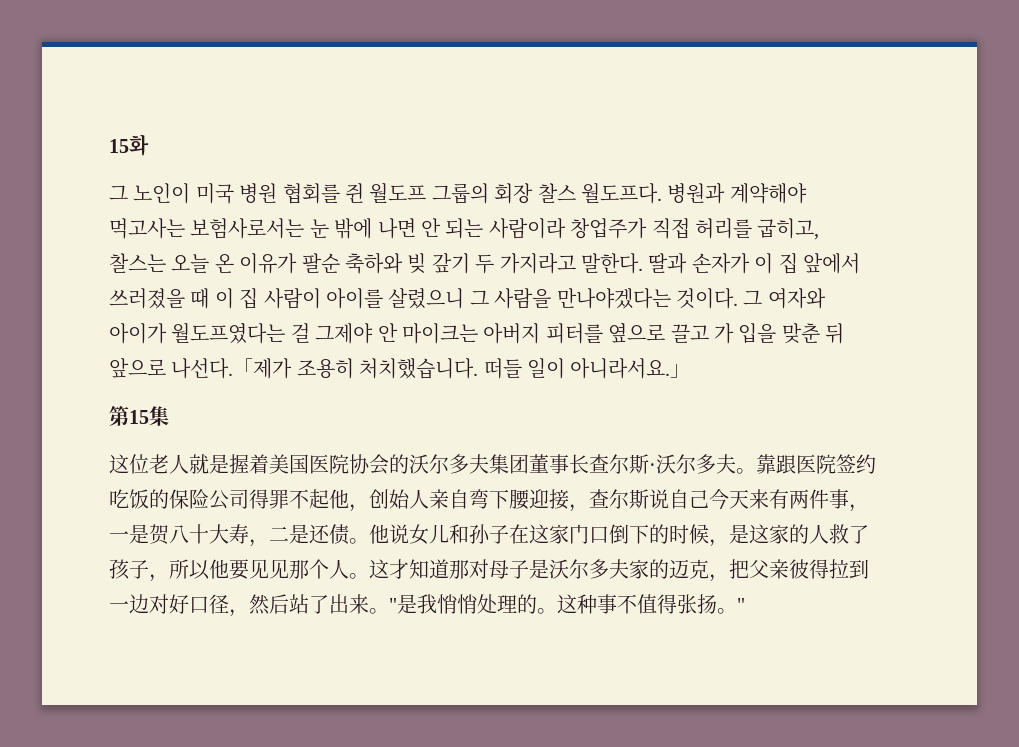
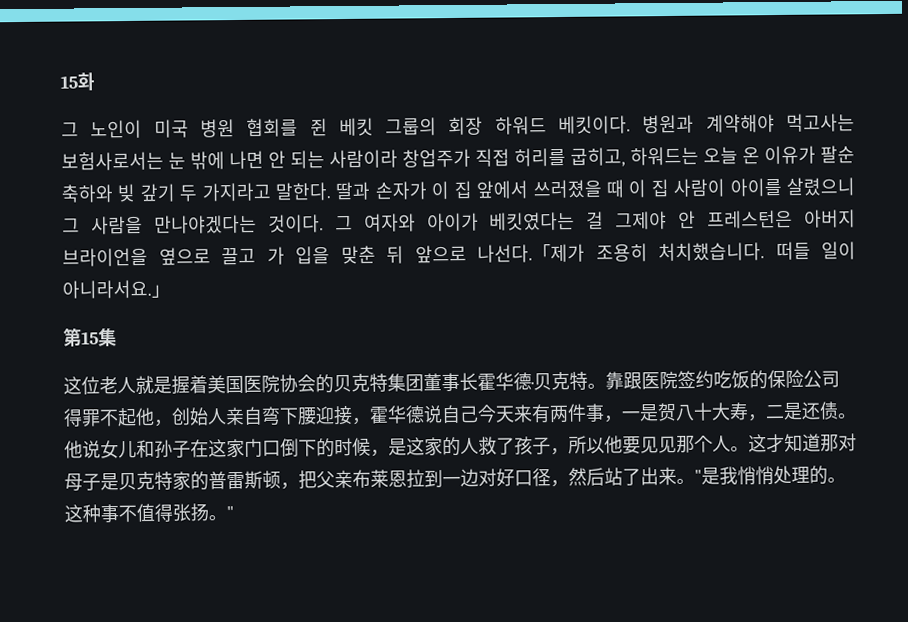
[369,182,427,203] 월도프 -> [338,117,374,137] 베킷
[537,182,662,204] 찰스 월도프다. -> [494,115,632,135] 하워드 베킷이다.
[109,253,166,273] 찰스는 -> [630,146,699,166] 하워드는
[171,322,286,344] 월도프였다는 -> [489,211,576,231] 베킷였다는
[402,323,603,344] 마이크는 아버지 피터를 -> [707,209,856,229] [62,247,148,267] 프레스턴은 아버지 브라이언을
[409,454,489,474] 沃尔多夫 -> [333,373,388,393] 贝克特
[589,454,736,474] 查尔斯·沃尔多夫 -> [477,371,588,391] 霍华德·贝克特
[589,489,649,509] 查尔斯 -> [369,405,425,424] 霍华德
[549,559,709,579] 沃尔多夫家的迈克 -> [118,470,281,491] 贝克特家的普雷斯顿
[789,559,829,579] 彼得 -> [352,469,407,488] 布莱恩

